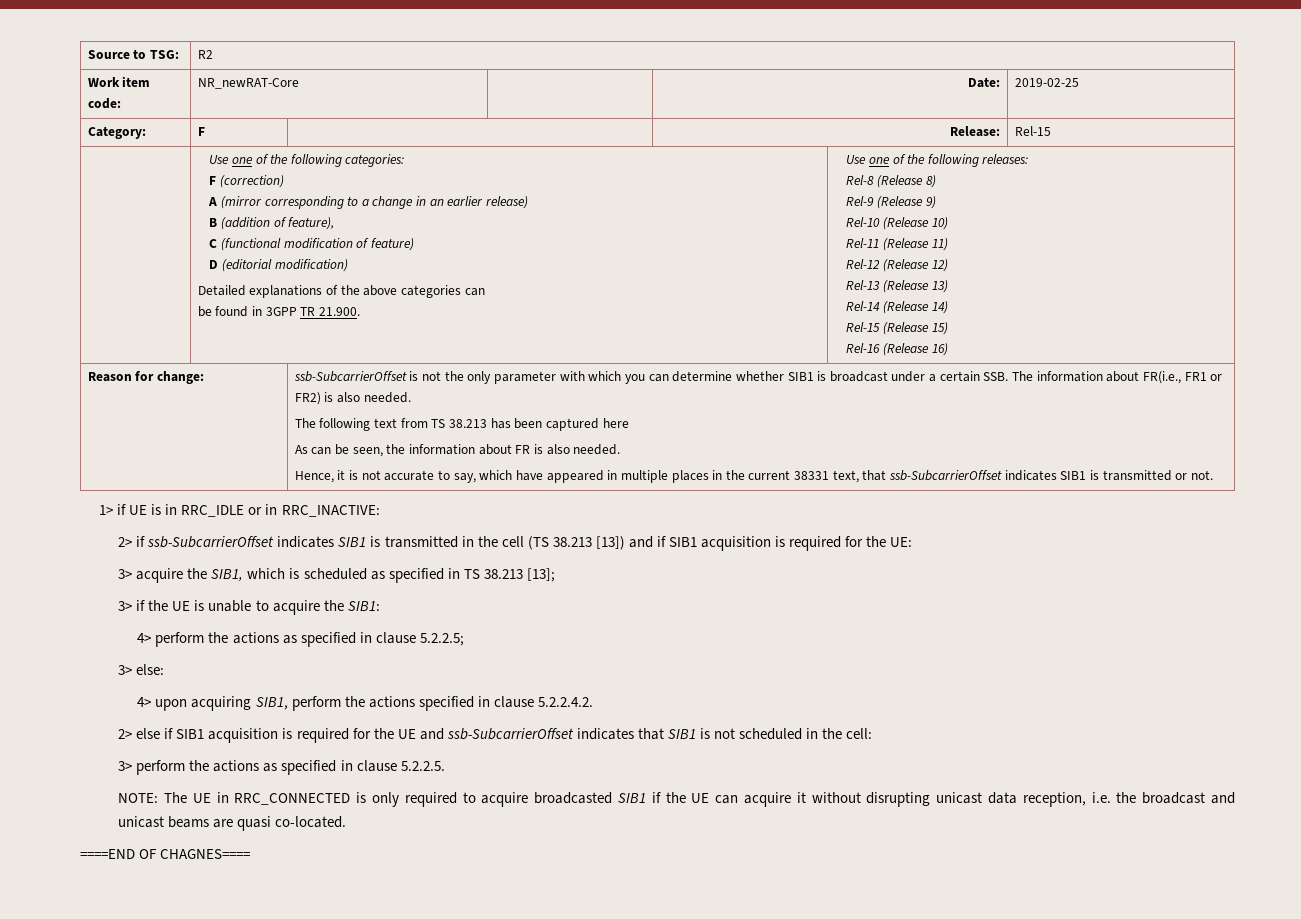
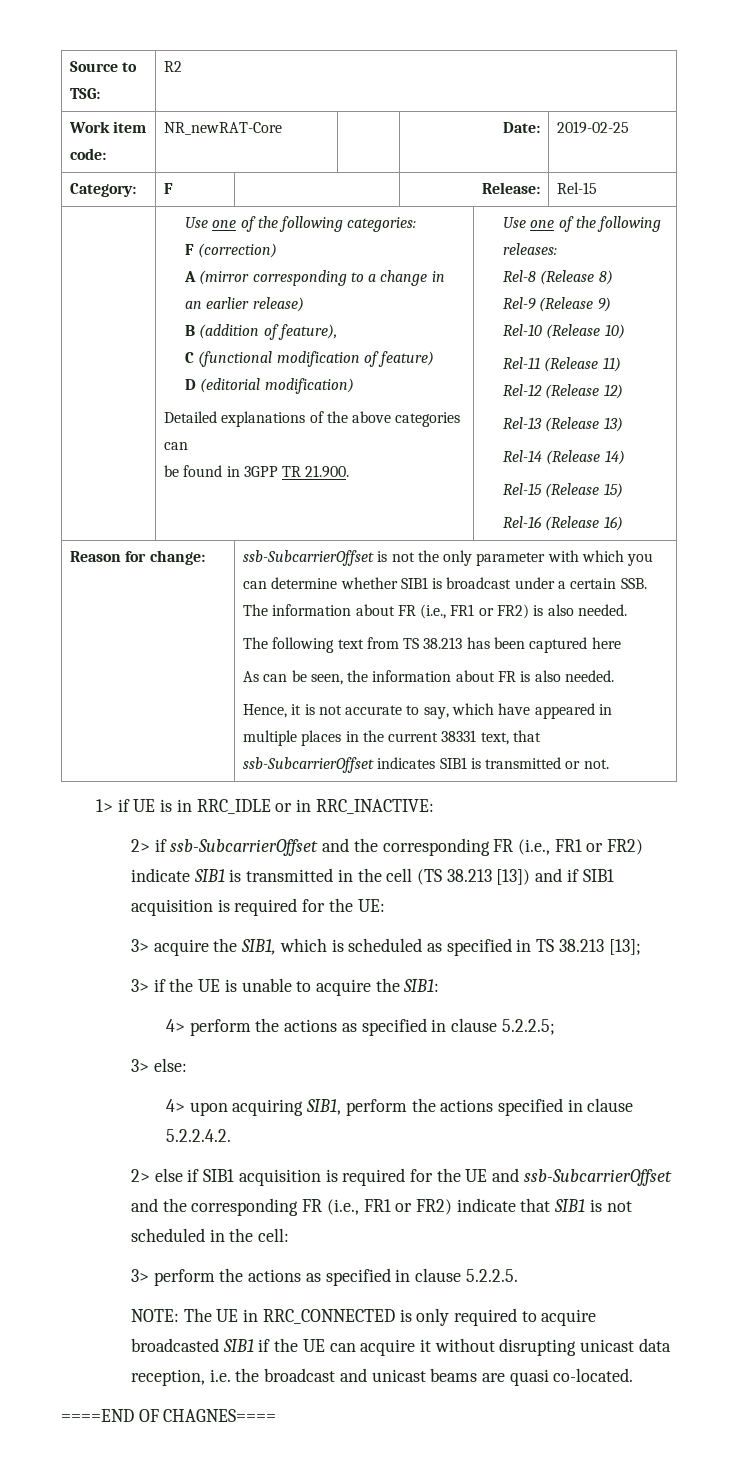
[1142,371,1181,384] FR(i.e., -> [397,604,447,619] FR (i.e.,
[277,536,335,548] indicates -> [322,838,644,856] [130,868,190,882] and the corresponding FR (i.e., FR1 or FR2) indicate
[576,728,634,740] indicates -> [130,1198,516,1216] and the corresponding FR (i.e., FR1 or FR2) indicate

